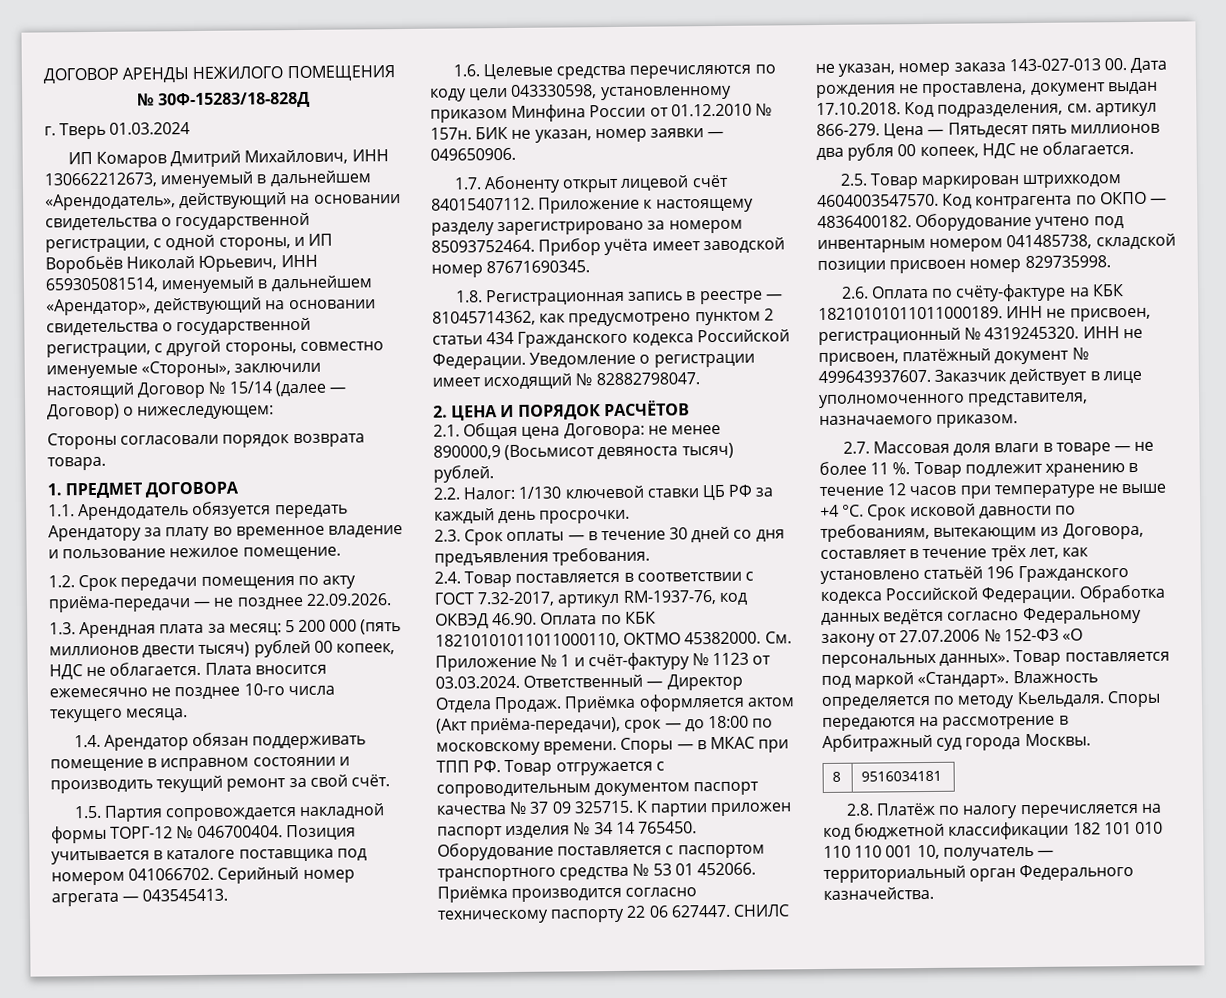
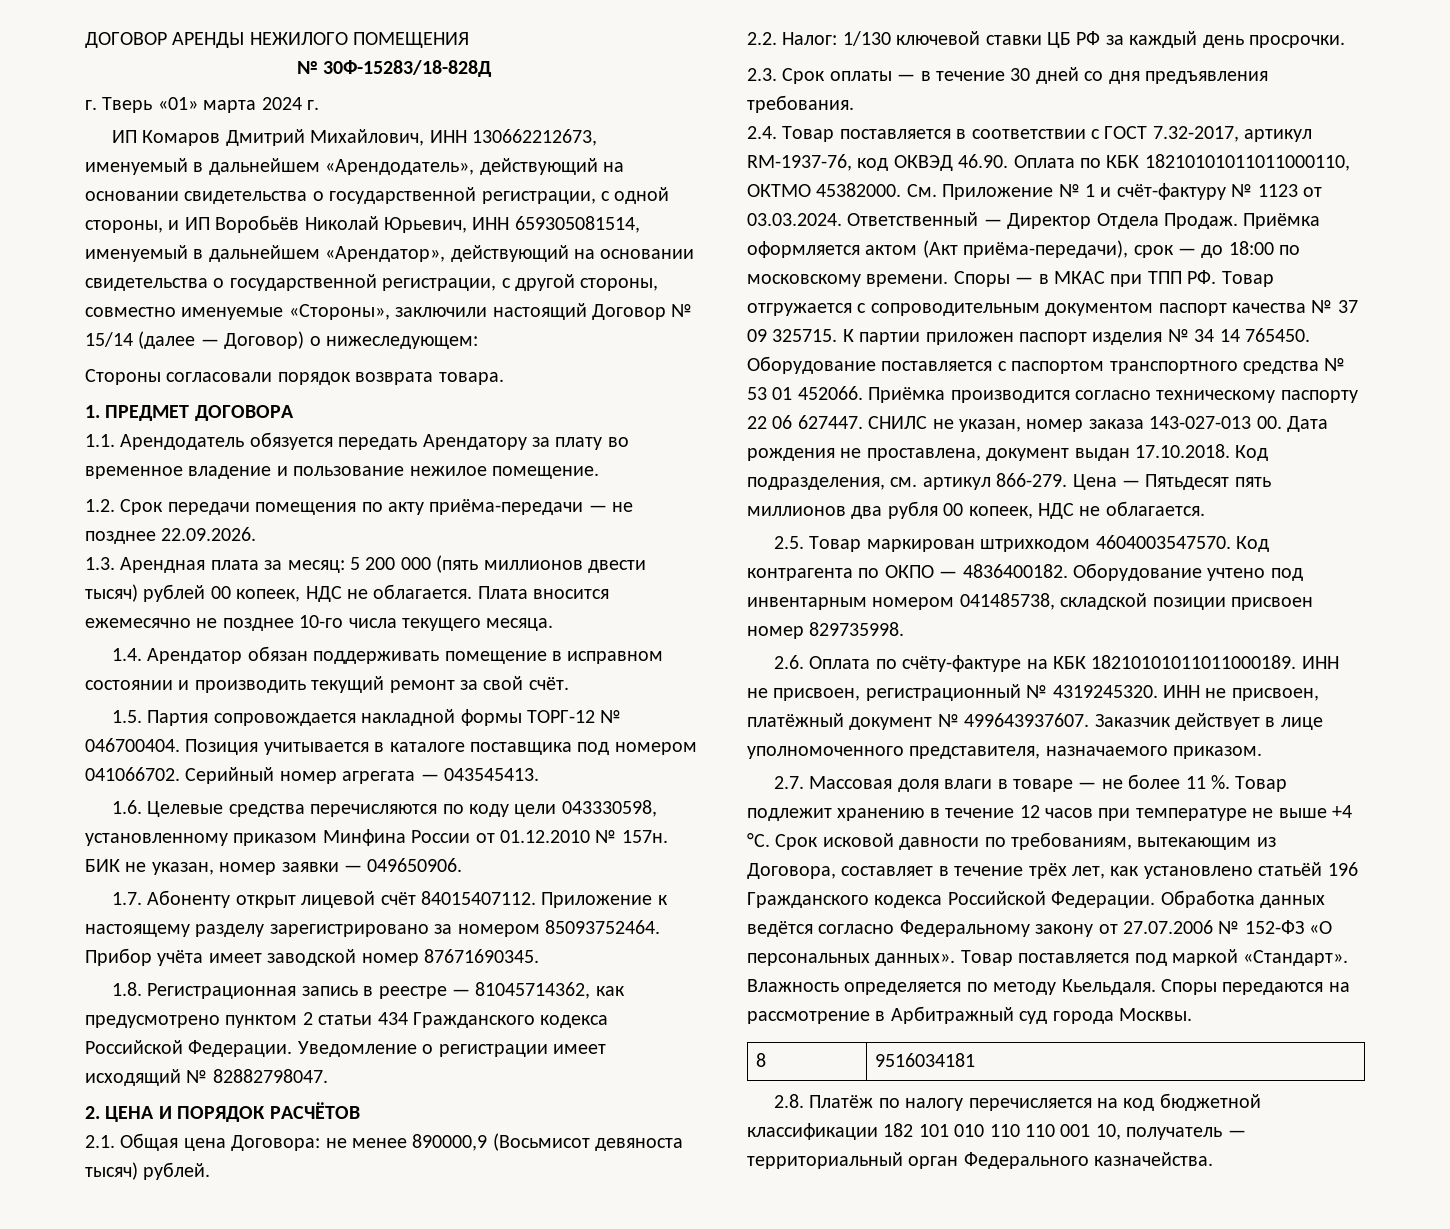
[109,122,191,135] 01.03.2024 -> [157,97,319,113] «01» марта 2024 г.

